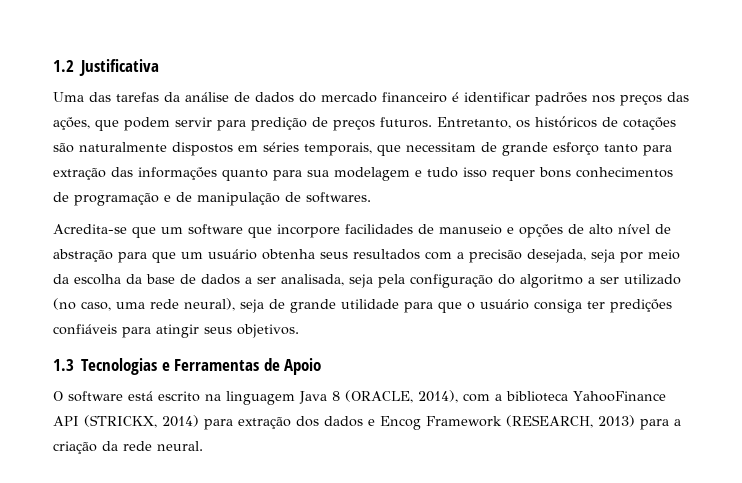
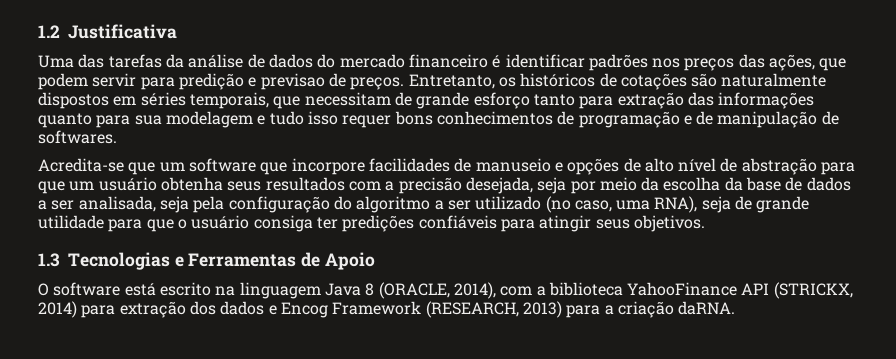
[312,117,432,131] de preços futuros. -> [248,73,405,90] e previsao de preços.
[150,298,235,311] rede neural), -> [654,196,698,213] RNA),
[102,441,203,451] da rede neural. -> [678,301,736,315] daRNA.

